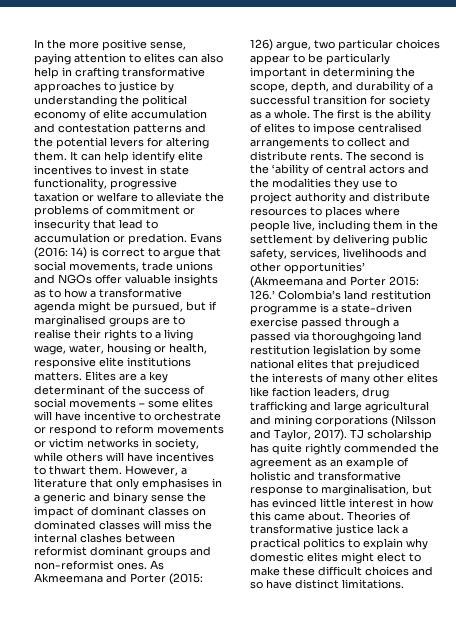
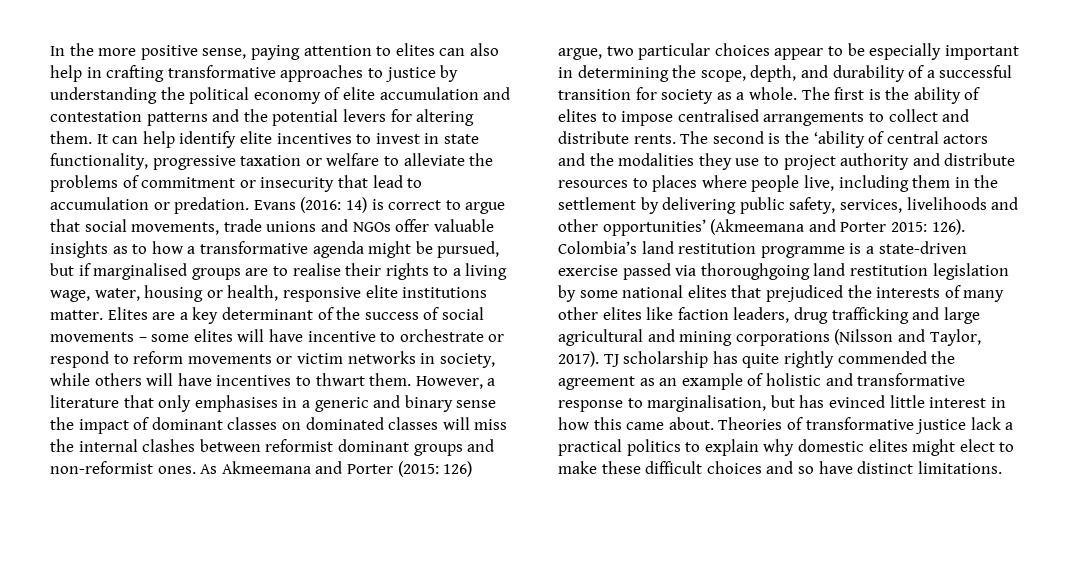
[34,372,82,381] matters. -> [50,310,103,320] matter.
[326,53,390,65] particularly -> [869,43,942,60] especially
[250,290,275,300] 126.’ -> [931,219,965,235] 126).
[345,317,399,329] [250,331,291,343] through a passed -> (671, 271) none

